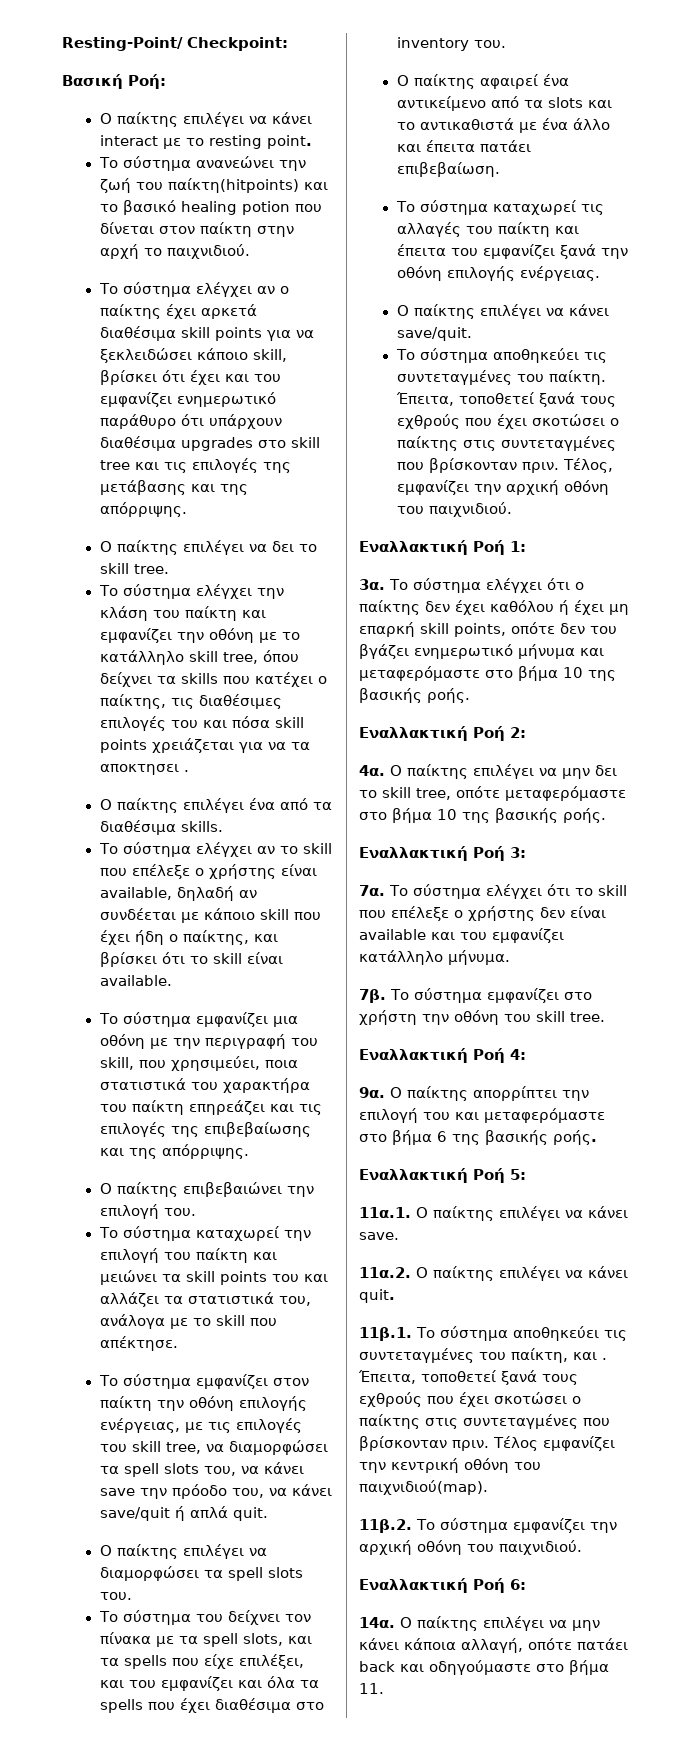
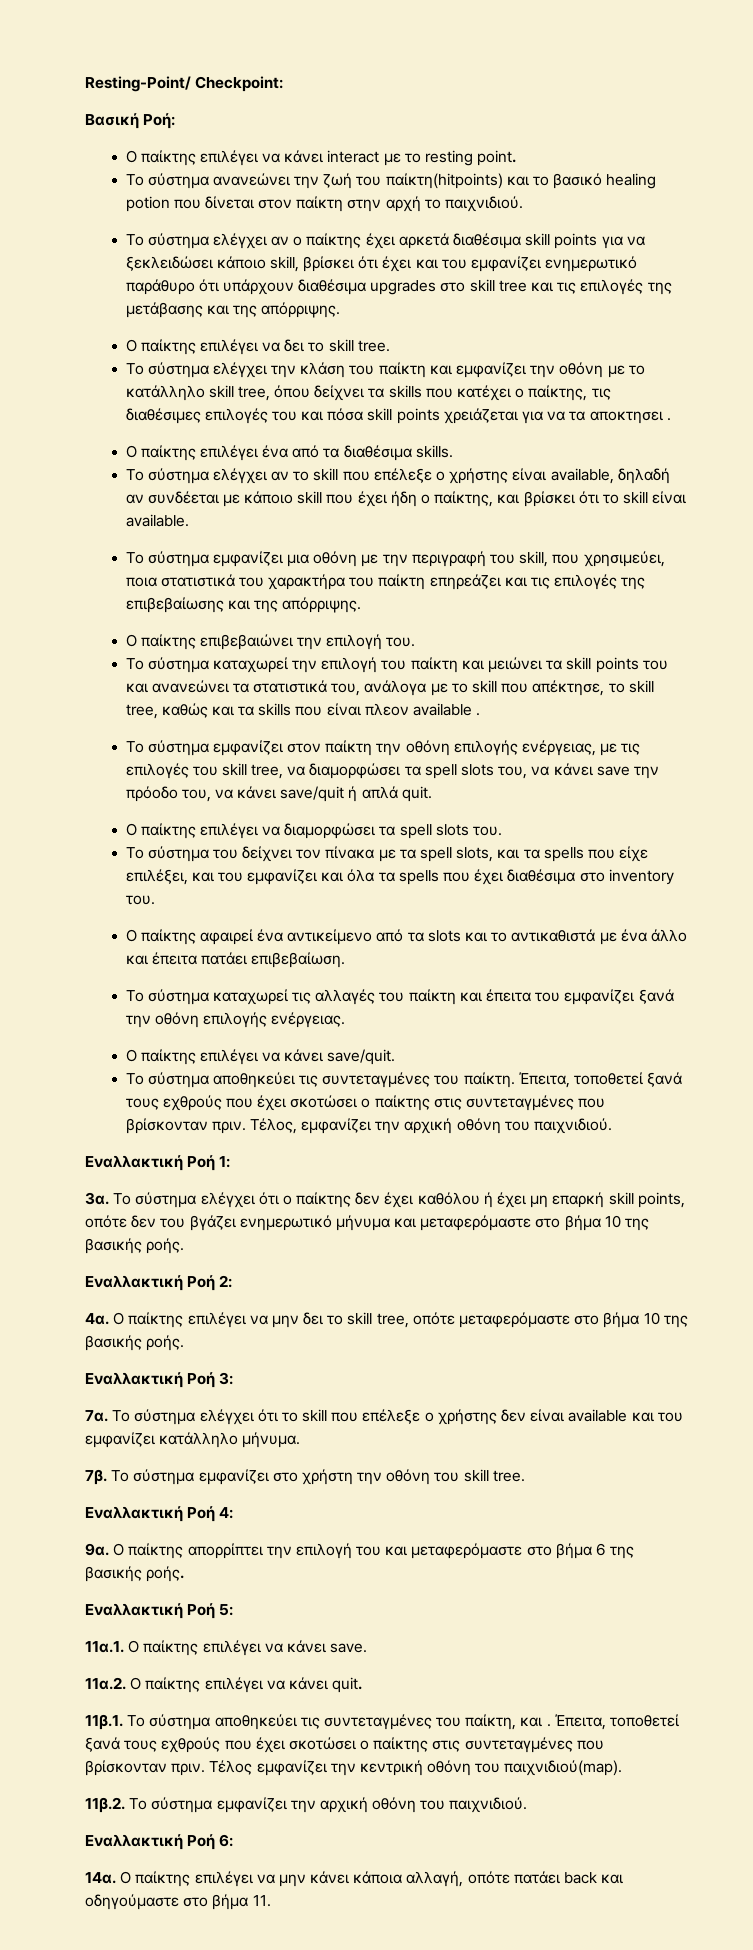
[99,1292,159,1307] αλλάζει -> [151,680,229,693] ανανεώνει
[99,1336,178,1351] απέκτησε. -> [532,680,654,696] [125,703,481,719] απέκτησε, το skill tree, καθώς και τα skills που είναι πλεον available .

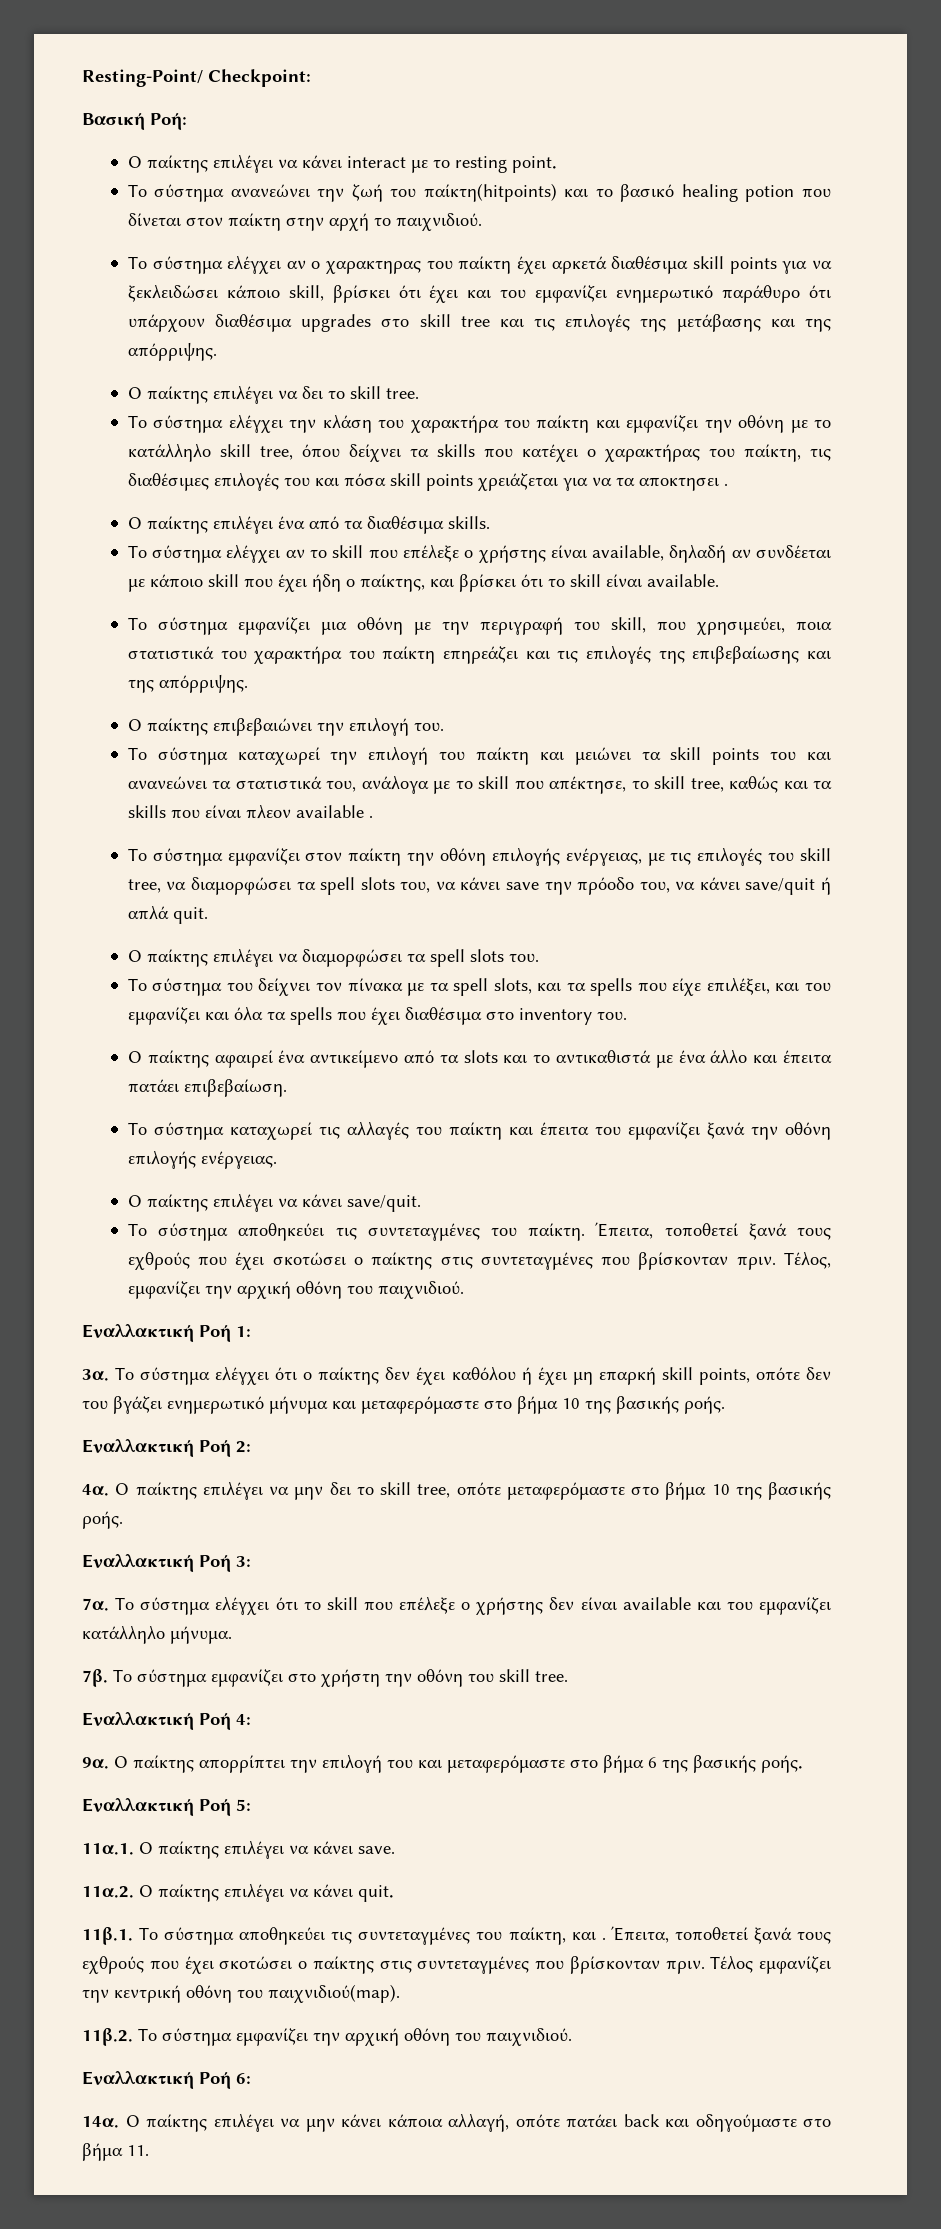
[306,233,362,249] παίκτης -> [326,256,512,274] χαρακτηρας του παίκτη
(375, 370) none -> [410,415,530,433] χαρακτήρα του
[528,385,588,401] παίκτης, -> [604,444,801,462] χαρακτήρας του παίκτη,

